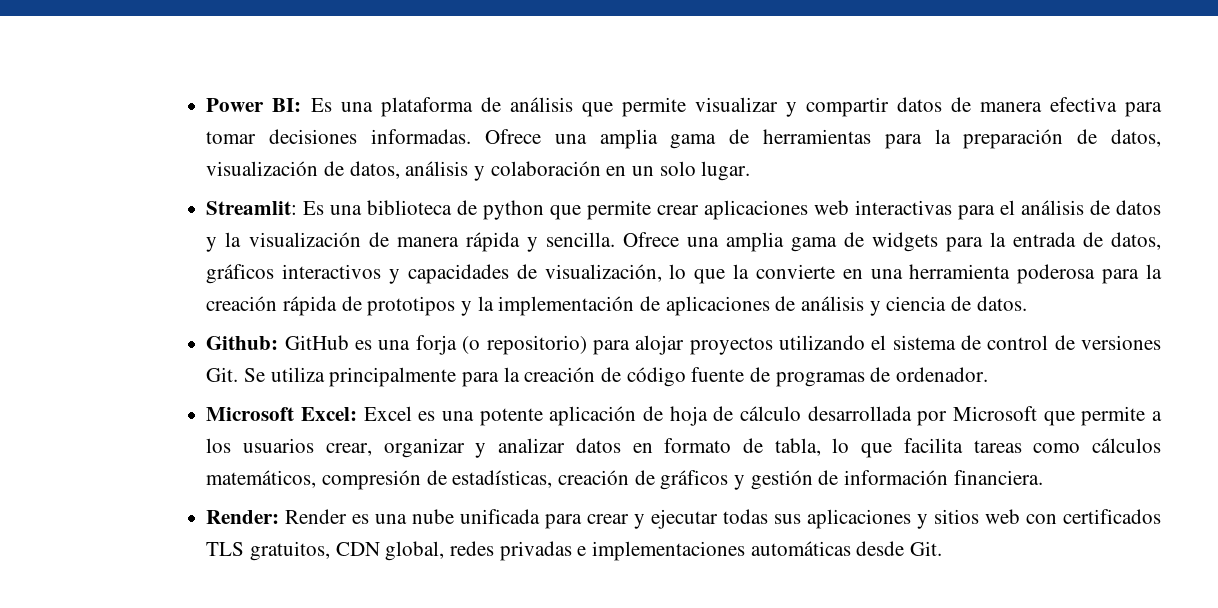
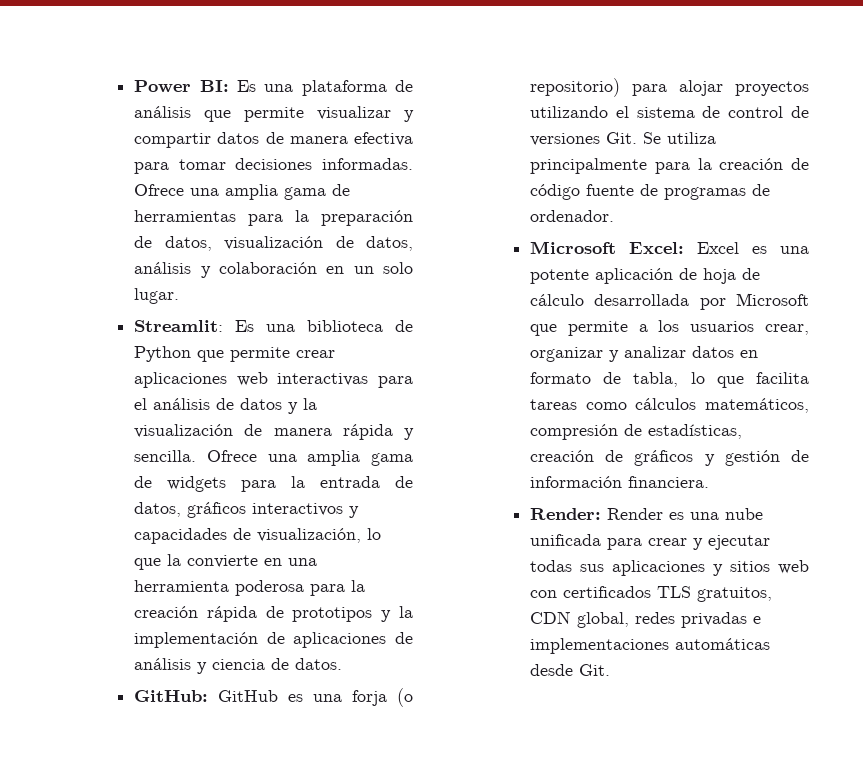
[483,200,545,220] python -> [134,346,192,362] Python
[206,336,279,350] Github: -> [134,690,209,702] GitHub:

